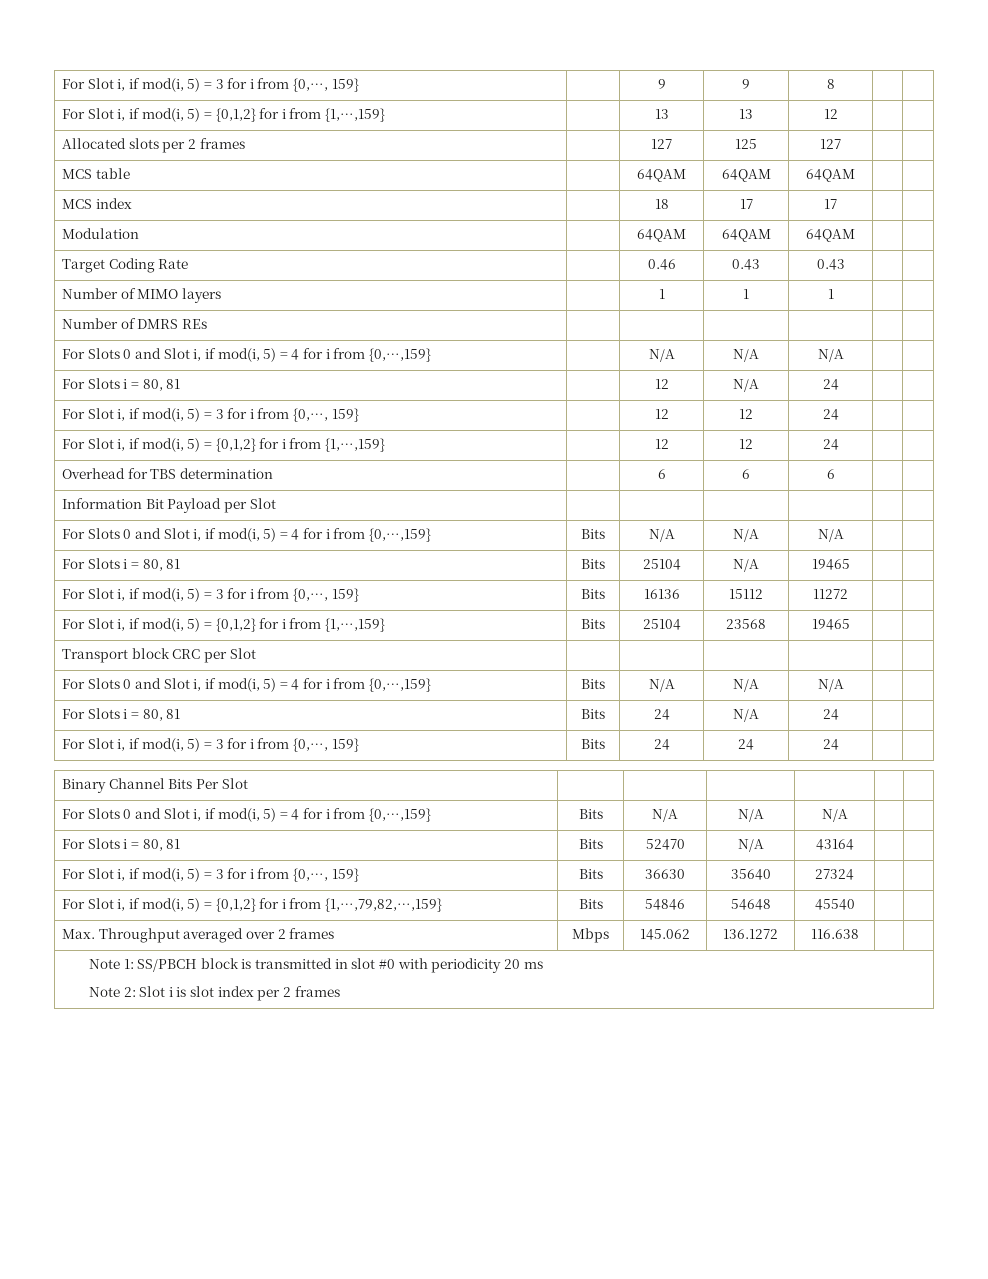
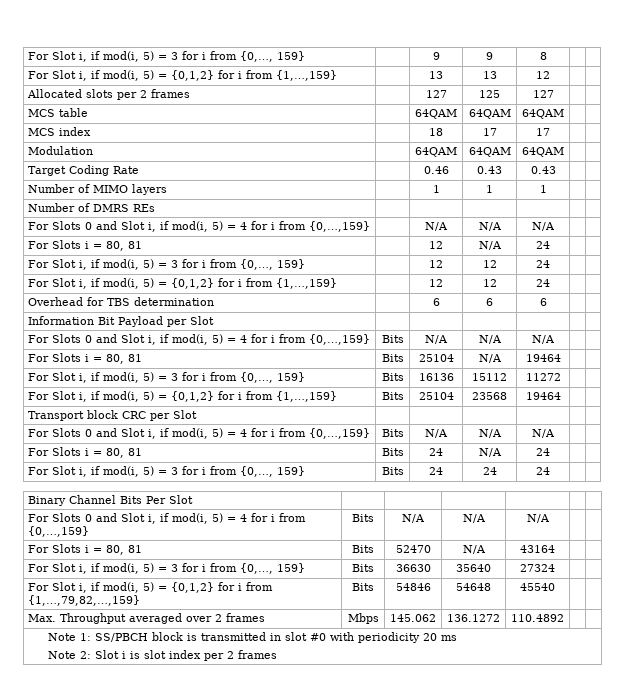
[811,559,850,570] 19465 -> [525,354,561,362] 19464
[811,619,850,630] 19465 -> [525,392,561,400] 19464
[810,929,859,939] 116.638 -> [511,614,564,622] 110.4892

